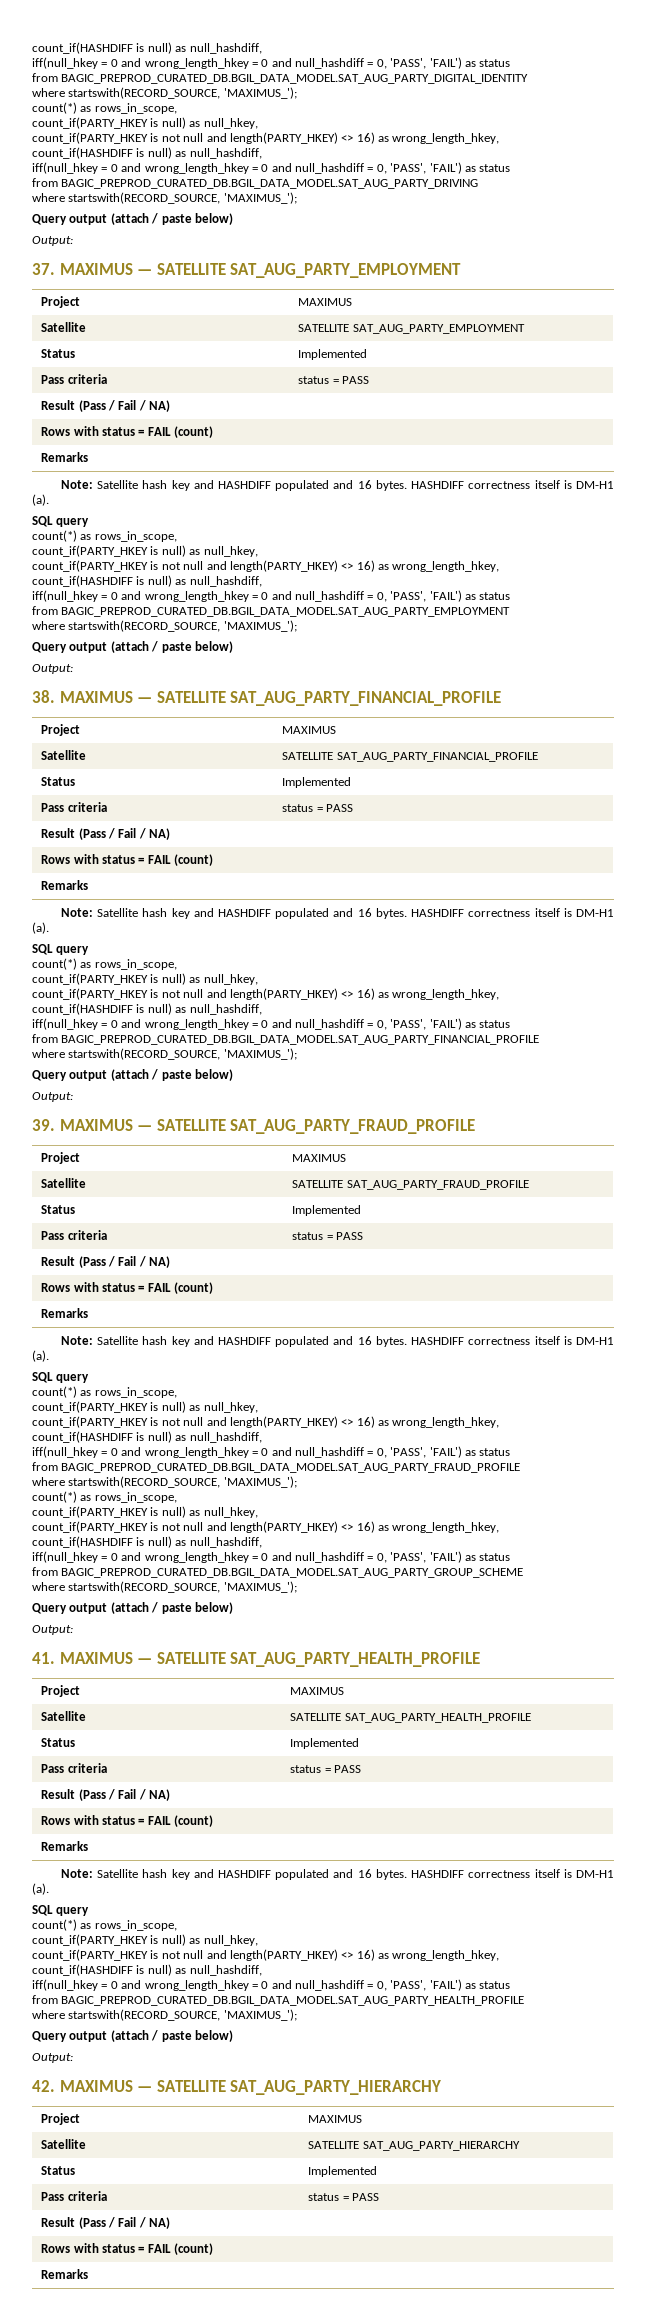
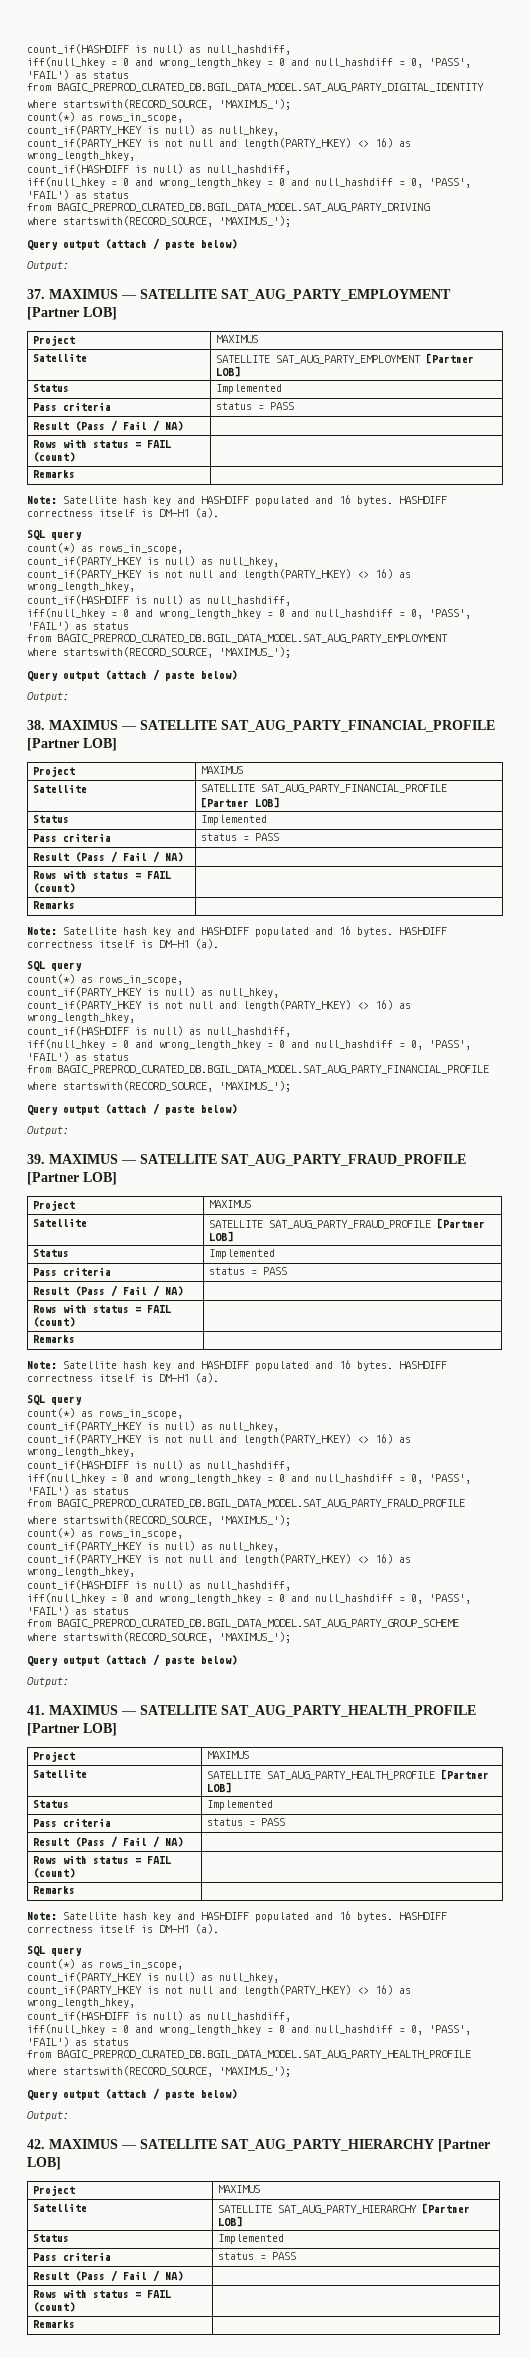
(462, 270) none -> [27,307,117,320] [Partner LOB]
(525, 329) none -> [426,353,475,364] [216,366,241,377] [Partner LOB]
(502, 698) none -> [27,738,117,751] [Partner LOB]
(538, 757) none -> [201,797,280,808] [Partner LOB]
(476, 1126) none -> [27,1172,117,1185] [Partner LOB]
(529, 1185) none -> [437,1218,486,1229] [209,1231,234,1242] [Partner LOB]
(481, 1659) none -> [27,1723,117,1736] [Partner LOB]
(531, 1718) none -> [441,1769,490,1780] [207,1782,232,1793] [Partner LOB]
(442, 2087) none -> [438,2139,490,2152] [27,2157,61,2170] [Partner LOB]
(520, 2146) none -> [422,2203,471,2214] [218,2216,243,2227] [Partner LOB]

